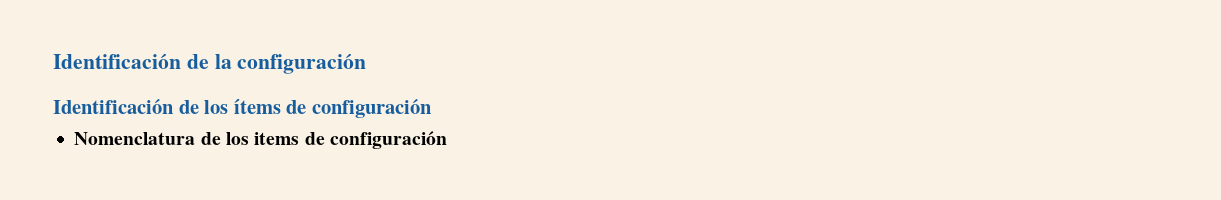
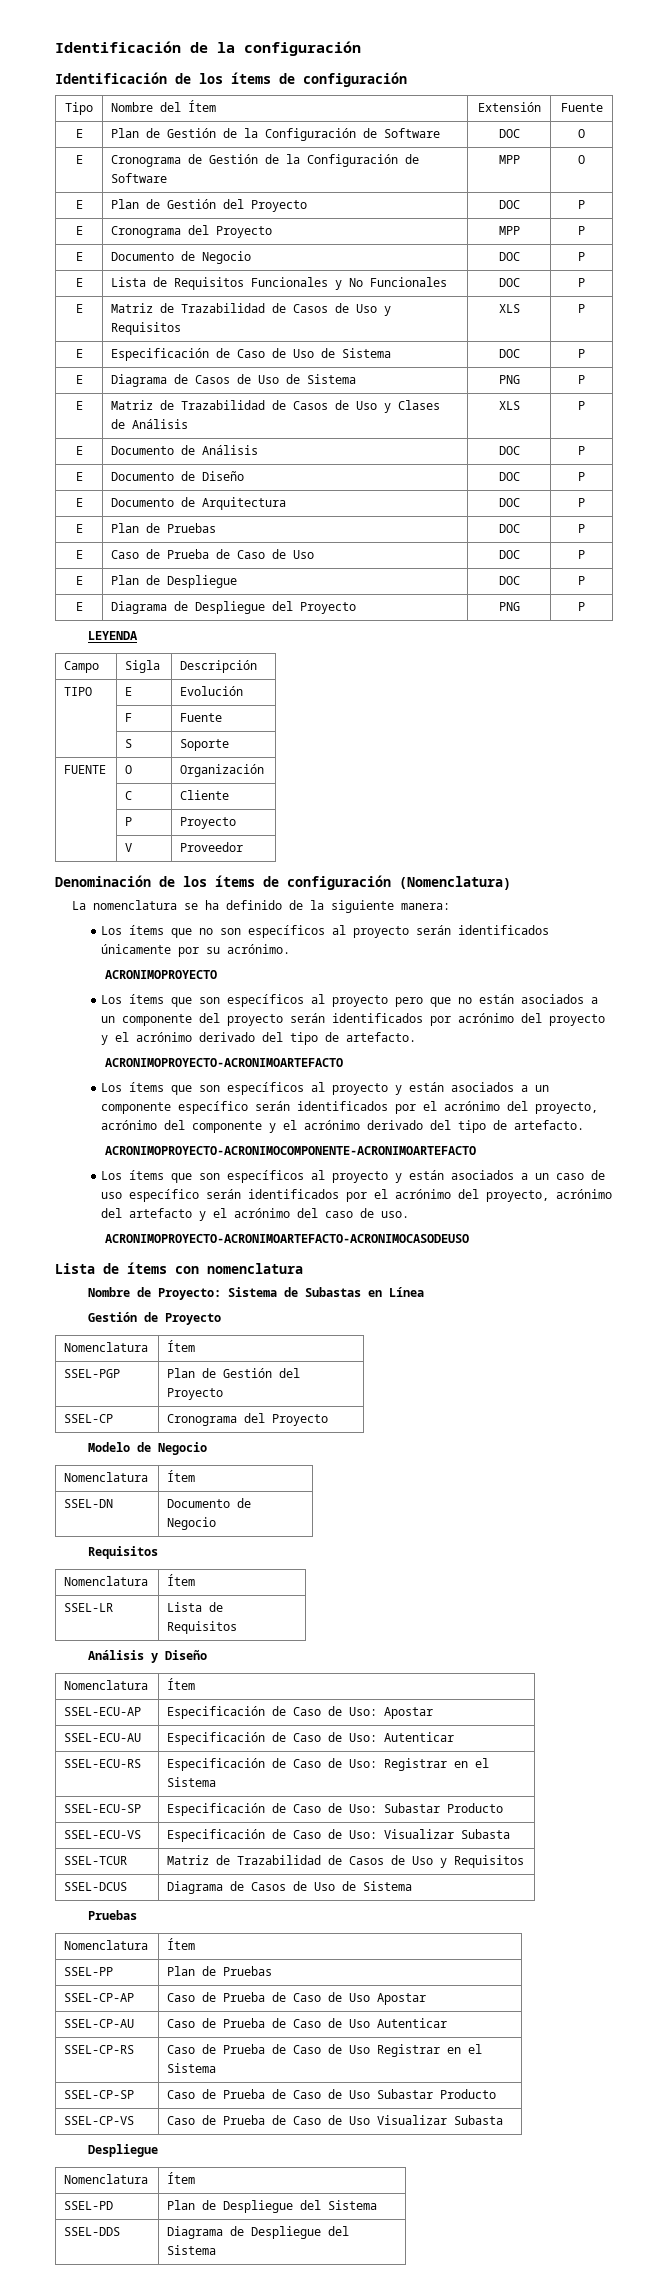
[74,131,447,149] // Nomenclatura de los items de configuración -> [65,102,93,115] [111,100,217,112] [477,102,541,112] [560,103,603,112] [75,129,83,138] [111,128,441,141] [498,129,520,138] [578,129,585,138] [75,155,83,164] [111,154,420,167] [111,173,168,183] [498,155,520,164] [578,155,585,164] [75,200,83,209] [111,199,308,212] [498,200,520,209] [578,200,585,209] [75,226,83,235] [111,225,273,238] [498,226,520,235] [578,226,585,235] [75,252,83,261] [111,251,252,264] [498,252,520,261] [578,252,585,261] [75,278,83,287] [111,277,448,290] [498,278,520,287] [578,278,585,287] [75,304,83,313] [111,303,392,316] [111,322,182,335] [498,304,520,313] [578,304,585,313] [75,349,83,358] [111,348,392,361] [498,349,520,358] [578,349,585,358] [75,375,83,384] [111,374,357,387] [498,375,520,384] [578,375,585,384] [75,401,83,410] [111,400,441,413] [111,419,189,429] [498,401,520,410] [578,401,585,410] [75,446,83,455] [111,445,259,455] [498,446,520,455] [578,446,585,455] [75,472,83,481] [111,471,245,481] [498,472,520,481] [578,472,585,481] [75,498,83,507] [111,497,287,510] [498,498,520,507] [578,498,585,507] [75,524,83,533] [111,523,217,533] [498,524,520,533] [578,524,585,533] [75,550,83,559] [111,549,315,559] [498,550,520,559] [578,550,585,559] [75,576,83,585] [111,575,238,588] [498,576,520,585] [578,576,585,585] [75,602,83,611] [111,601,357,614] [498,602,520,611] [578,602,585,611] [88,631,139,640] [64,661,100,673] [125,660,161,673] [180,660,258,673] [64,687,93,696] [125,687,133,696] [180,686,244,696] [125,713,133,722] [180,713,223,722] [125,739,133,748] [180,739,230,751] [64,765,107,774] [125,765,133,774] [180,764,265,777] [125,791,133,800] [180,790,230,800] [125,817,133,826] [180,817,237,829] [125,843,133,852] [180,842,244,852] [55,875,511,890] [71,900,450,913] [101,925,550,938] [101,944,291,957] [104,970,217,979] [101,994,599,1007] [101,1013,606,1026] [101,1032,417,1045] [104,1058,343,1067] [101,1082,550,1095] [101,1101,599,1114] [101,1120,585,1133] [104,1146,476,1155] [101,1170,606,1183] [101,1189,613,1202] [101,1208,410,1221] [104,1234,469,1243] [55,1262,303,1274] [88,1287,425,1300] [88,1312,222,1325] [64,1342,149,1352] [167,1340,196,1352] [64,1369,121,1378] [167,1368,301,1378] [167,1388,224,1400] [64,1414,114,1423] [167,1413,329,1426] [88,1442,208,1455] [64,1472,149,1482] [167,1470,196,1482] [64,1499,114,1508] [167,1498,252,1508] [167,1517,217,1530] [88,1546,159,1559] [64,1576,149,1586] [167,1574,196,1586] [64,1603,114,1612] [167,1602,224,1612] [167,1621,238,1634] [88,1649,208,1663] [64,1680,149,1690] [167,1678,196,1690] [64,1707,142,1716] [167,1706,434,1719] [64,1733,142,1742] [167,1732,455,1745] [64,1759,142,1768] [167,1758,490,1771] [167,1777,217,1787] [64,1804,142,1813] [167,1803,504,1816] [64,1830,142,1839] [167,1829,511,1842] [64,1856,128,1865] [167,1855,525,1868] [64,1882,128,1891] [167,1881,413,1894] [88,1910,138,1920] [64,1940,149,1950] [167,1938,196,1950] [64,1967,114,1976] [167,1966,273,1976] [64,1993,135,2002] [167,1992,427,2005] [64,2019,135,2028] [167,2018,448,2028] [64,2045,135,2054] [167,2044,483,2057] [167,2063,217,2073] [64,2090,135,2099] [167,2089,497,2099] [64,2116,135,2125] [167,2115,504,2125] [88,2144,159,2157] [64,2174,149,2184] [167,2172,196,2184] [64,2201,114,2210] [167,2200,378,2213] [64,2227,121,2236] [167,2226,350,2239] [167,2245,217,2255] // Tipo | Nombre del Ítem | Extensión | Fuente // E | Plan de Gestión de la Configuración de Software | DOC | O // E | Cronograma de Gestión de la Configuración de Software | MPP | O // E | Plan de Gestión del Proyecto | DOC | P // E | Cronograma del Proyecto | MPP | P // E | Documento de Negocio | DOC | P // E | Lista de Requisitos Funcionales y No Funcionales | DOC | P // E | Matriz de Trazabilidad de Casos de Uso y Requisitos | XLS | P // E | Especificación de Caso de Uso de Sistema | DOC | P // E | Diagrama de Casos de Uso de Sistema | PNG | P // E | Matriz de Trazabilidad de Casos de Uso y Clases de Análisis | XLS | P // E | Documento de Análisis | DOC | P // E | Documento de Diseño | DOC | P // E | Documento de Arquitectura | DOC | P // E | Plan de Pruebas | DOC | P // E | Caso de Prueba de Caso de Uso | DOC | P // E | Plan de Despliegue | DOC | P // E | Diagrama de Despliegue del Proyecto | PNG | P // LEYENDA // Campo | Sigla | Descripción // TIPO | E | Evolución // | F | Fuente // | S | Soporte // FUENTE | O | Organización // | C | Cliente // | P | Proyecto // | V | Proveedor // Denominación de los ítems de configuración (Nomenclatura) // La nomenclatura se ha definido de la siguiente manera: // Los ítems que no son específicos al proyecto serán identificados únicamente por su acrónimo. // ACRONIMOPROYECTO // Los ítems que son específicos al proyecto pero que no están asociados a un componente del proyecto serán identificados por acrónimo del proyecto y el acrónimo derivado del tipo de artefacto. // ACRONIMOPROYECTO-ACRONIMOARTEFACTO // Los ítems que son específicos al proyecto y están asociados a un componente específico serán identificados por el acrónimo del proyecto, acrónimo del componente y el acrónimo derivado del tipo de artefacto. // ACRONIMOPROYECTO-ACRONIMOCOMPONENTE-ACRONIMOARTEFACTO // Los ítems que son específicos al proyecto y están asociados a un caso de uso específico serán identificados por el acrónimo del proyecto, acrónimo del artefacto y el acrónimo del caso de uso. // ACRONIMOPROYECTO-ACRONIMOARTEFACTO-ACRONIMOCASODEUSO // Lista de ítems con nomenclatura // Nombre de Proyecto: Sistema de Subastas en Línea // Gestión de Proyecto // Nomenclatura | Ítem // SSEL-PGP | Plan de Gestión del Proyecto // SSEL-CP | Cronograma del Proyecto // Modelo de Negocio // Nomenclatura | Ítem // SSEL-DN | Documento de Negocio // Requisitos // Nomenclatura | Ítem // SSEL-LR | Lista de Requisitos // Análisis y Diseño // Nomenclatura | Ítem // SSEL-ECU-AP | Especificación de Caso de Uso: Apostar // SSEL-ECU-AU | Especificación de Caso de Uso: Autenticar // SSEL-ECU-RS | Especificación de Caso de Uso: Registrar en el Sistema // SSEL-ECU-SP | Especificación de Caso de Uso: Subastar Producto // SSEL-ECU-VS | Especificación de Caso de Uso: Visualizar Subasta // SSEL-TCUR | Matriz de Trazabilidad de Casos de Uso y Requisitos // SSEL-DCUS | Diagrama de Casos de Uso de Sistema // Pruebas // Nomenclatura | Ítem // SSEL-PP | Plan de Pruebas // SSEL-CP-AP | Caso de Prueba de Caso de Uso Apostar // SSEL-CP-AU | Caso de Prueba de Caso de Uso Autenticar // SSEL-CP-RS | Caso de Prueba de Caso de Uso Registrar en el Sistema // SSEL-CP-SP | Caso de Prueba de Caso de Uso Subastar Producto // SSEL-CP-VS | Caso de Prueba de Caso de Uso Visualizar Subasta // Despliegue // Nomenclatura | Ítem // SSEL-PD | Plan de Despliegue del Sistema // SSEL-DDS | Diagrama de Despliegue del Sistema

